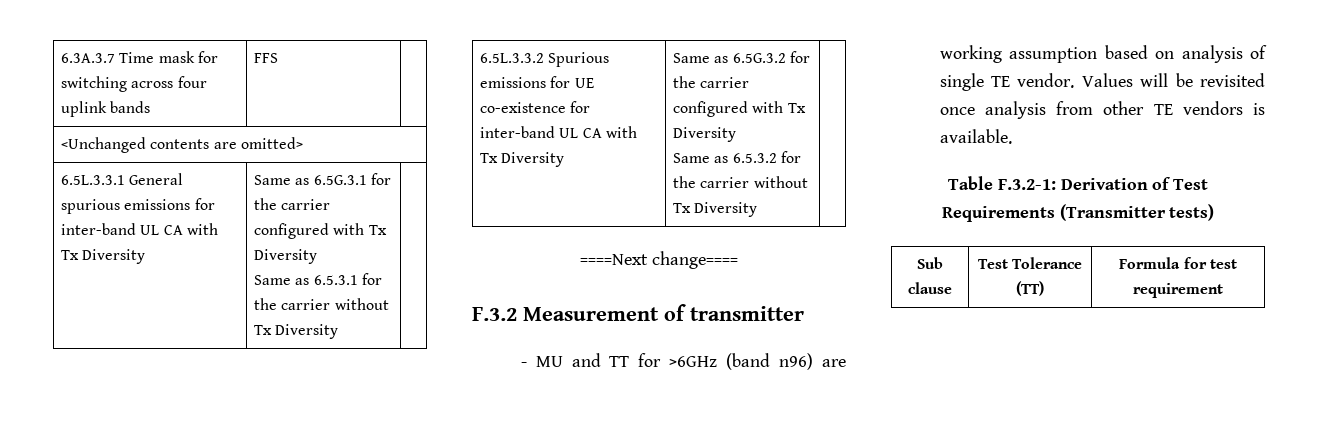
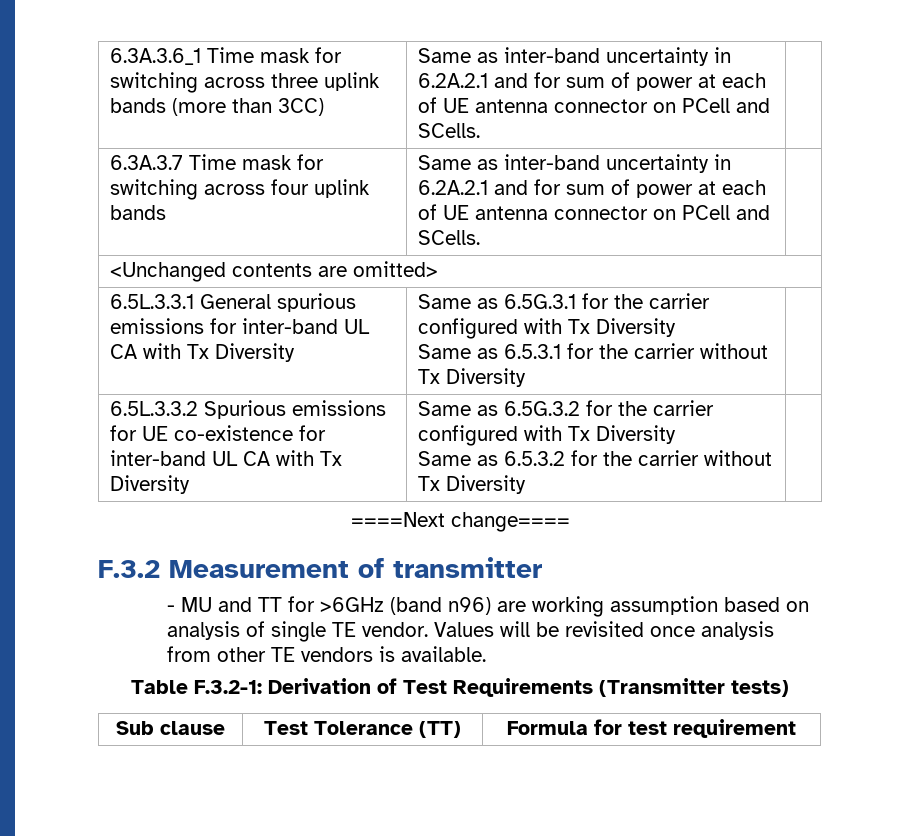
(61, 58) none -> [110,47,343,65] [110,72,381,93] [110,98,325,116] [418,47,732,66] [418,72,767,91] [418,97,771,113] [418,123,481,138] 6.3A.3.6_1 Time mask for switching across three uplink bands (more than 3CC) | Same as inter-band uncertainty in 6.2A.2.1 and for sum of power at each of UE antenna connector on PCell and SCells. | //
[254,53,279,63] FFS -> [418,154,732,173] [418,179,767,198] [418,204,771,220] [418,230,481,245] Same as inter-band uncertainty in 6.2A.2.1 and for sum of power at each of UE antenna connector on PCell and SCells.

